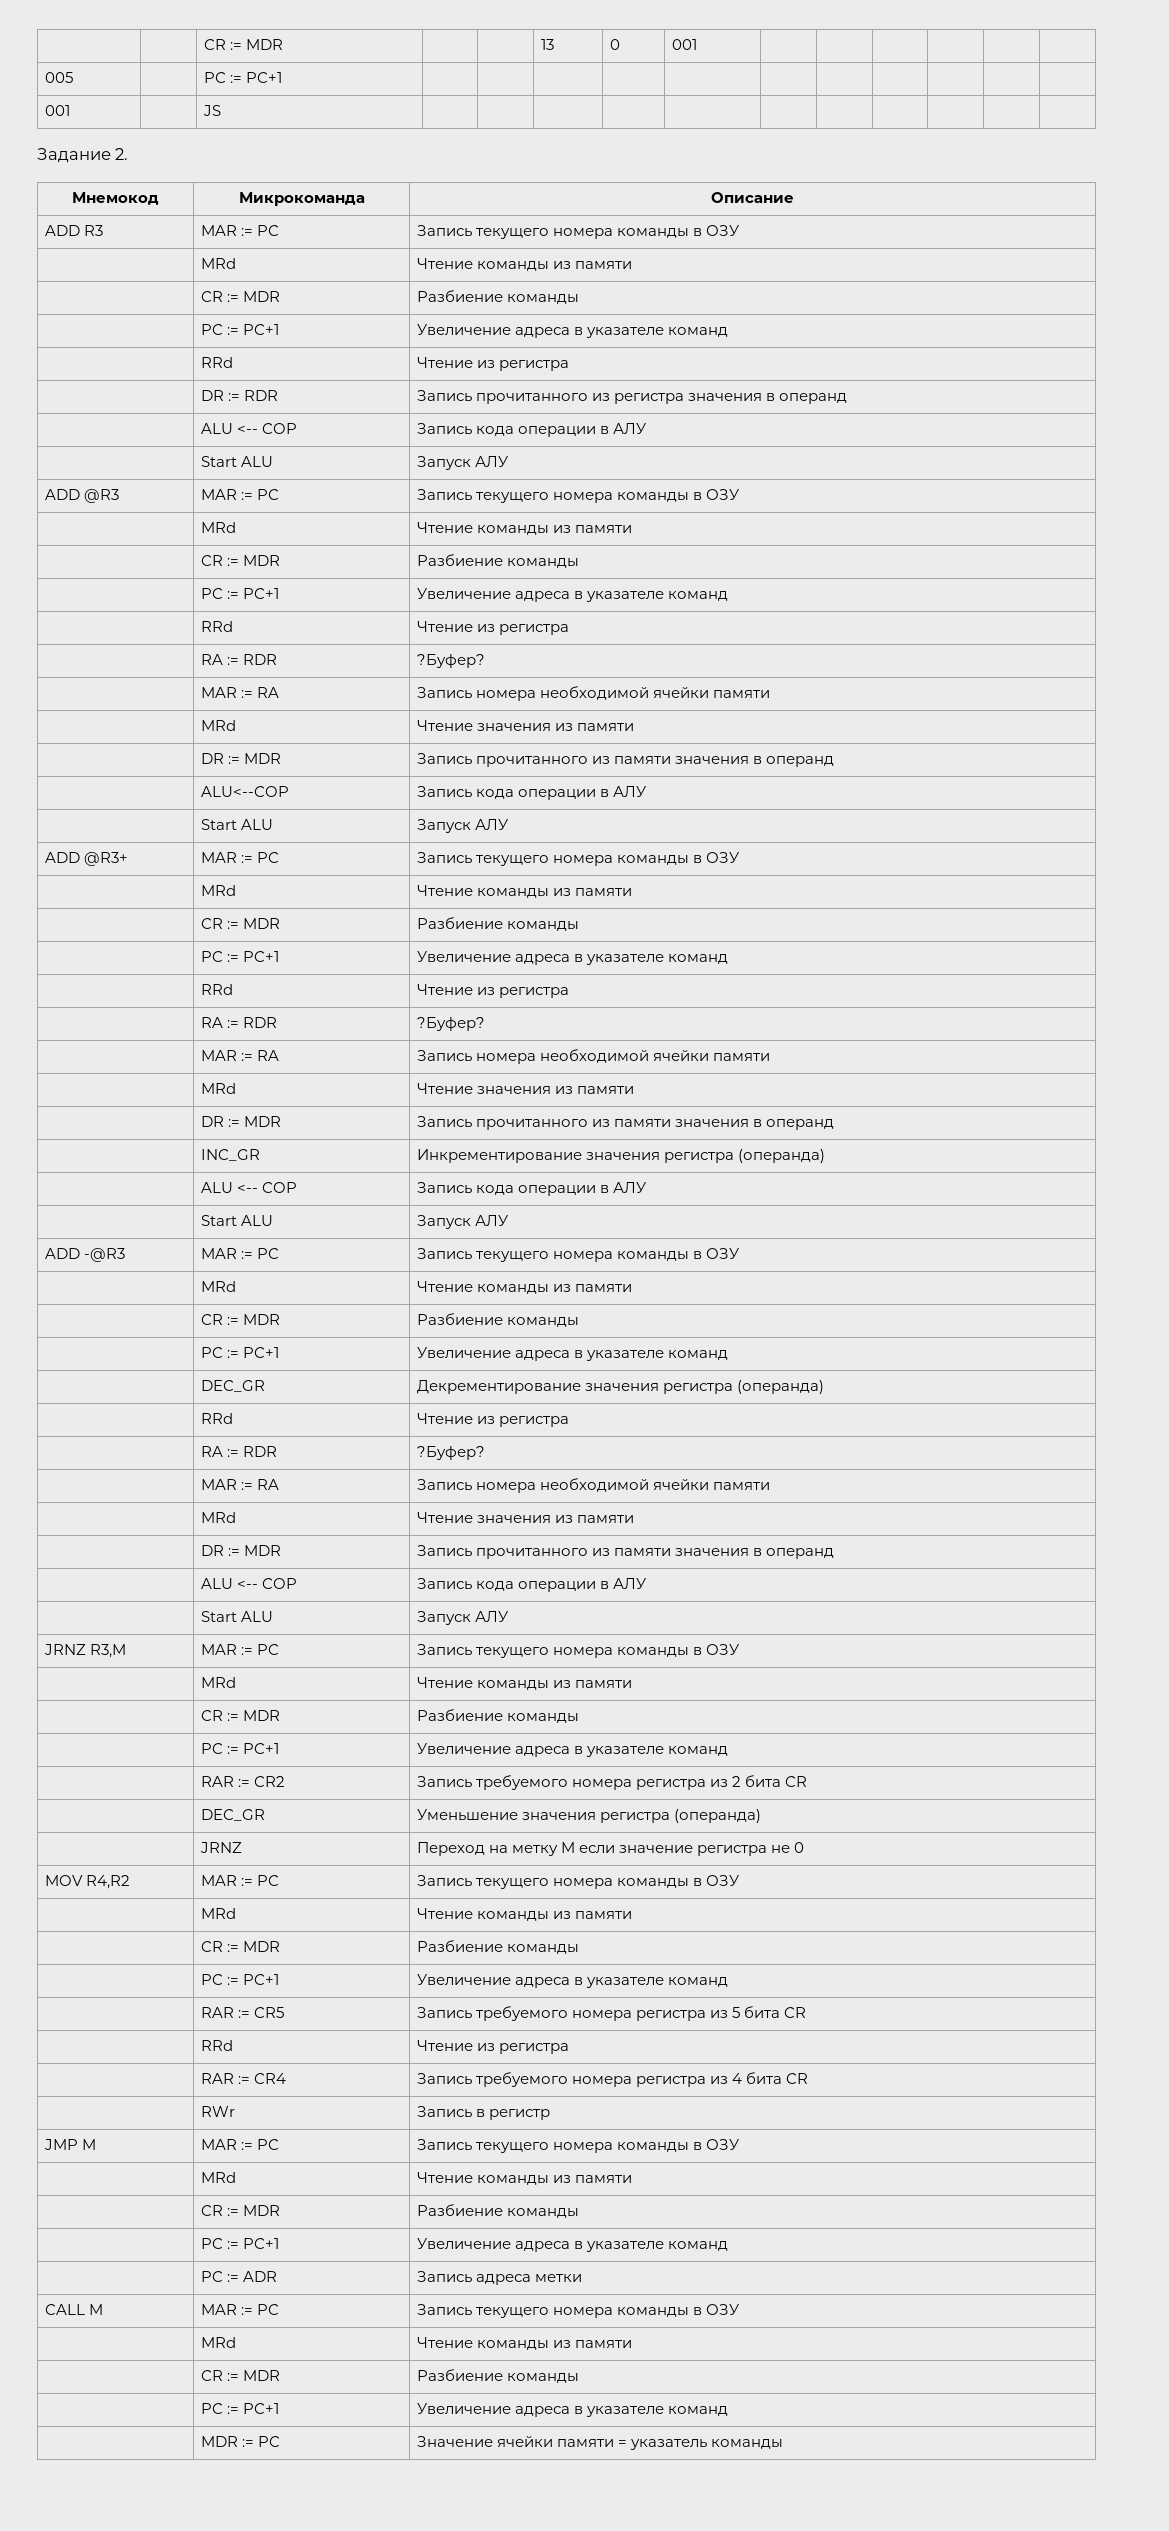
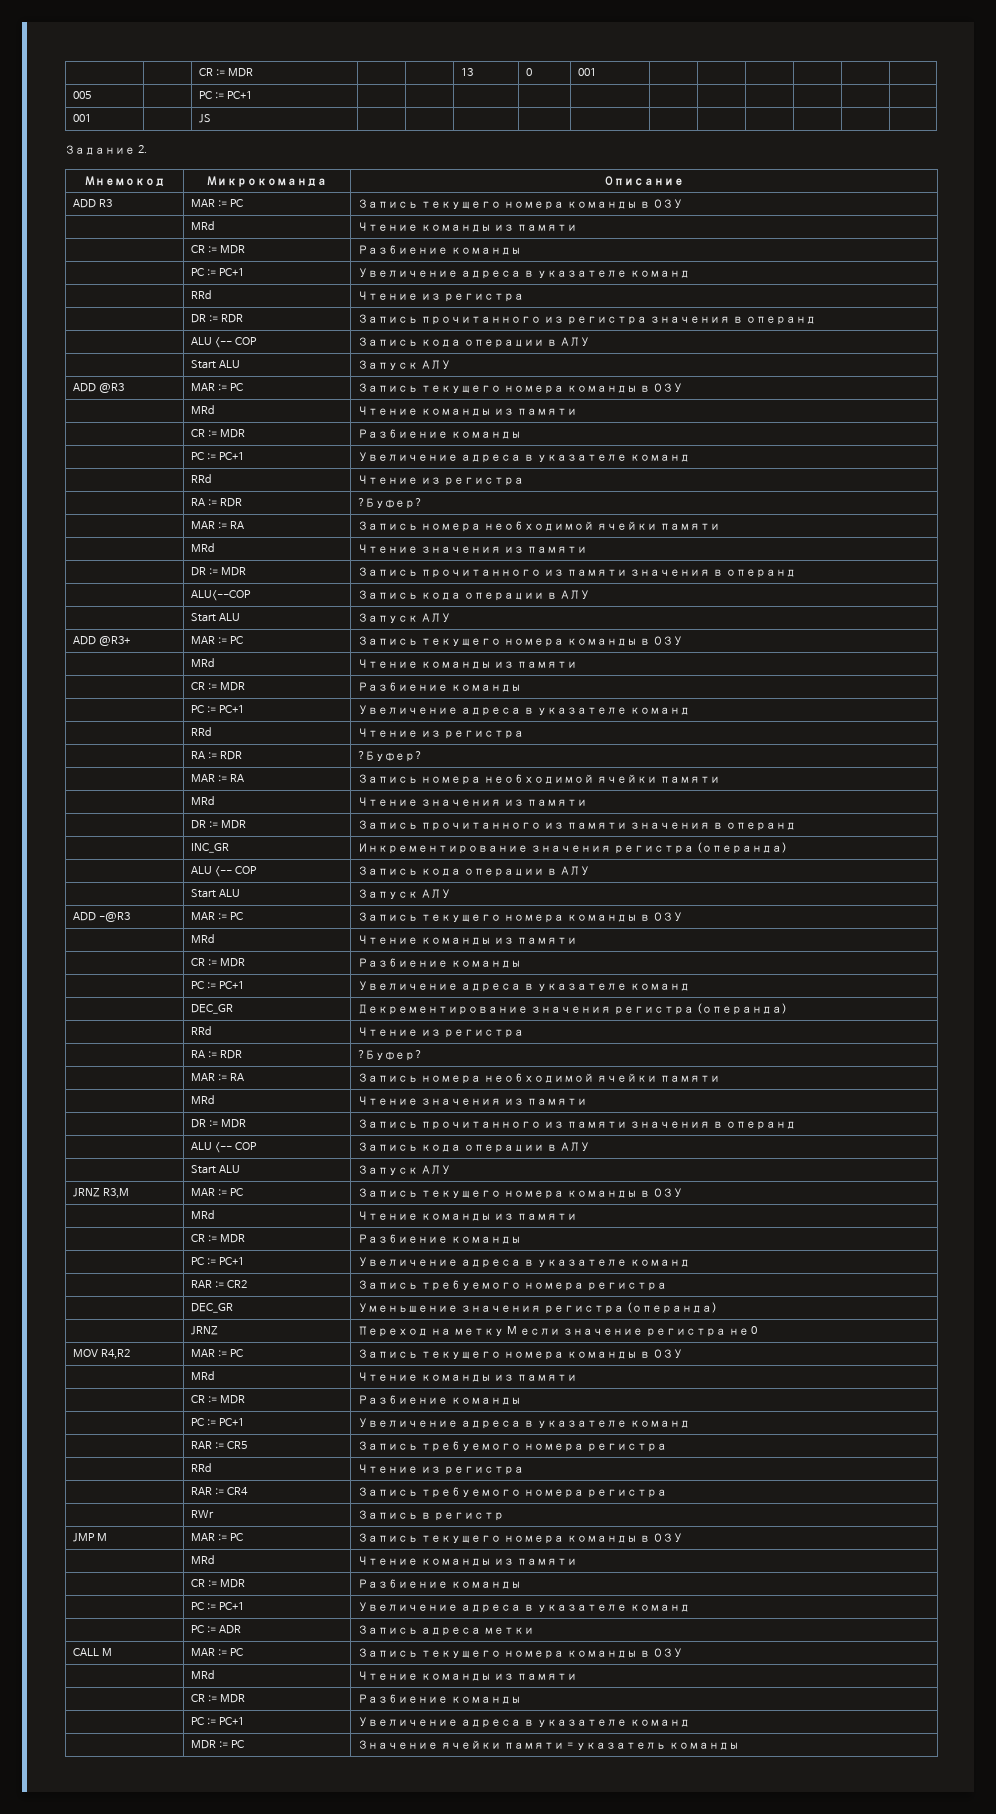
[710,1775,808,1787] из 2 бита CR -> (667, 1286) none
[710,2006,807,2018] из 5 бита CR -> (667, 1447) none
[710,2072,809,2084] из 4 бита CR -> (667, 1493) none

